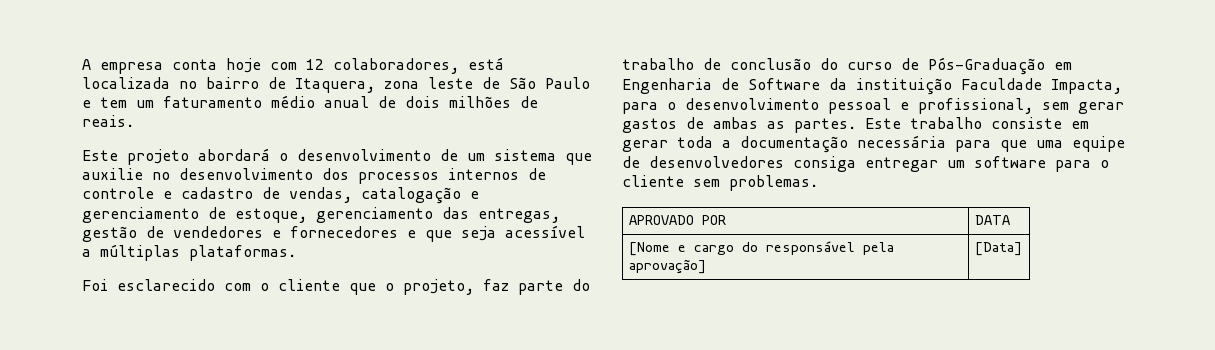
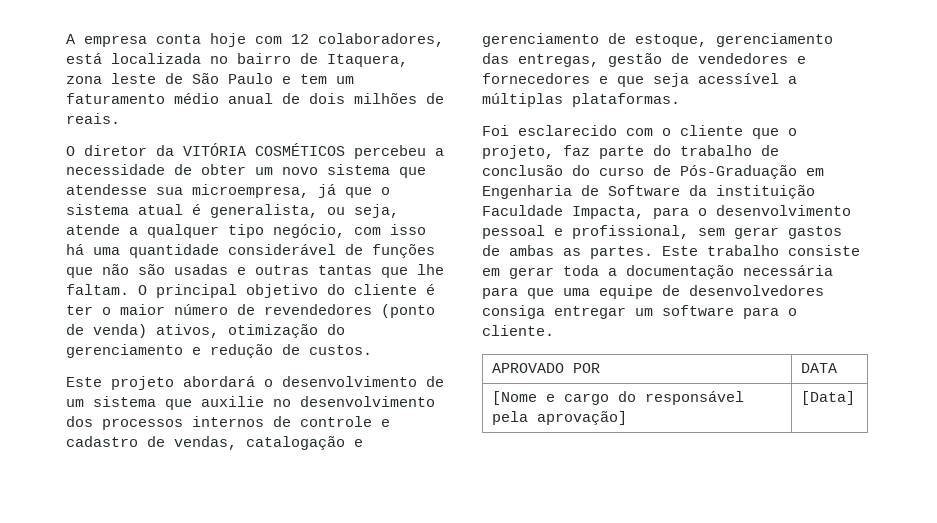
(134, 121) none -> [66,143,444,159] [66,164,426,178] [66,184,390,198] [66,204,399,218] [66,224,426,238] [66,244,435,258] [66,264,444,278] [66,284,435,298] [66,304,435,318] [66,324,345,338] [66,344,372,358] // O diretor da VITÓRIA COSMÉTICOS percebeu a necessidade de obter um novo sistema que atendesse sua microempresa, já que o sistema atual é generalista, ou seja, atende a qualquer tipo negócio, com isso há uma quantidade considerável de funções que não são usadas e outras tantas que lhe faltam. O principal objetivo do cliente é ter o maior número de revendedores (ponto de venda) ativos, otimização do gerenciamento e redução de custos.
[622,175,818,191] cliente sem problemas. -> [482,325,554,336] cliente.

